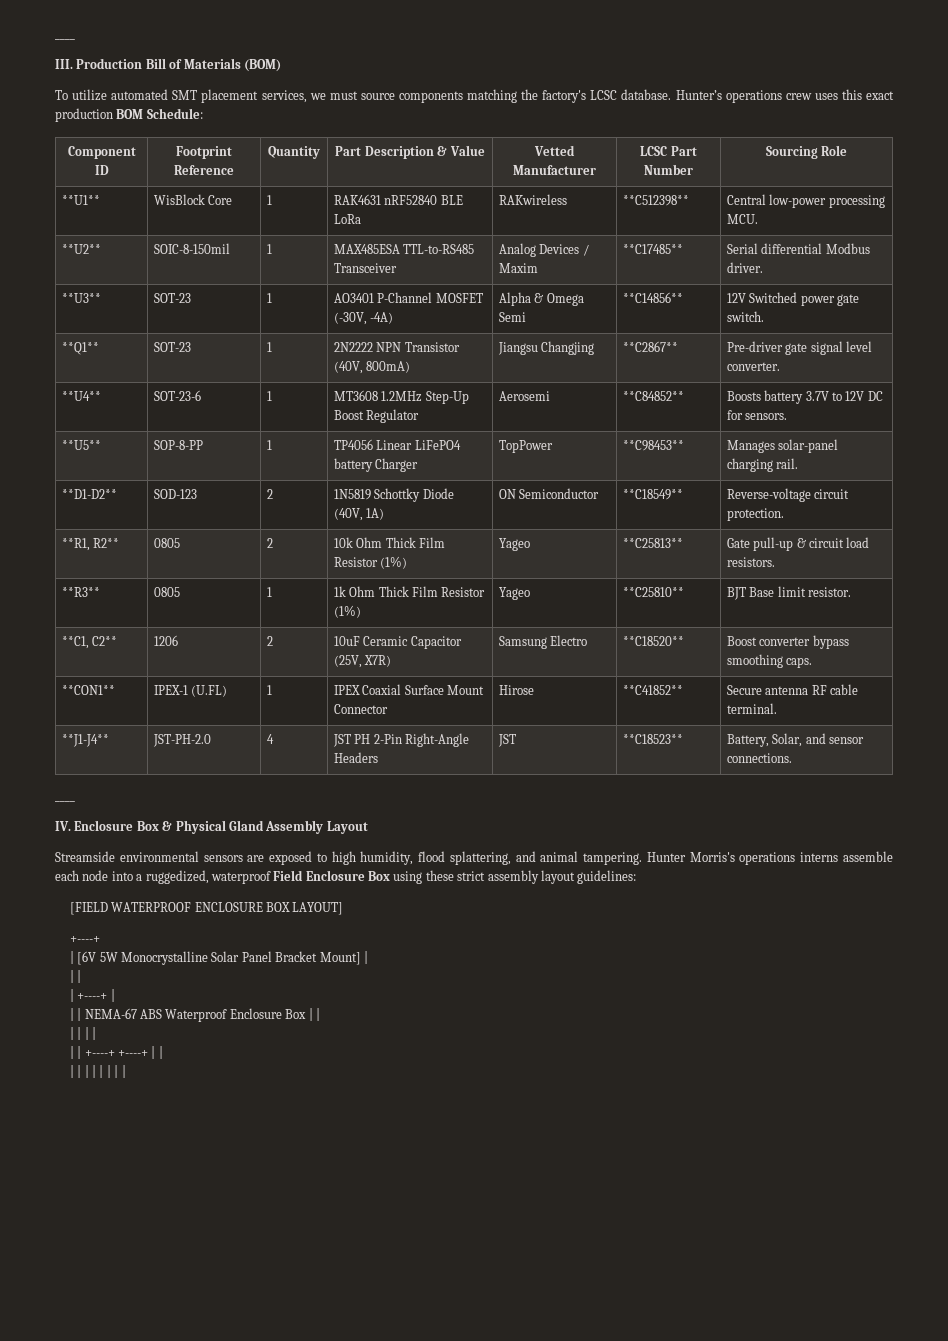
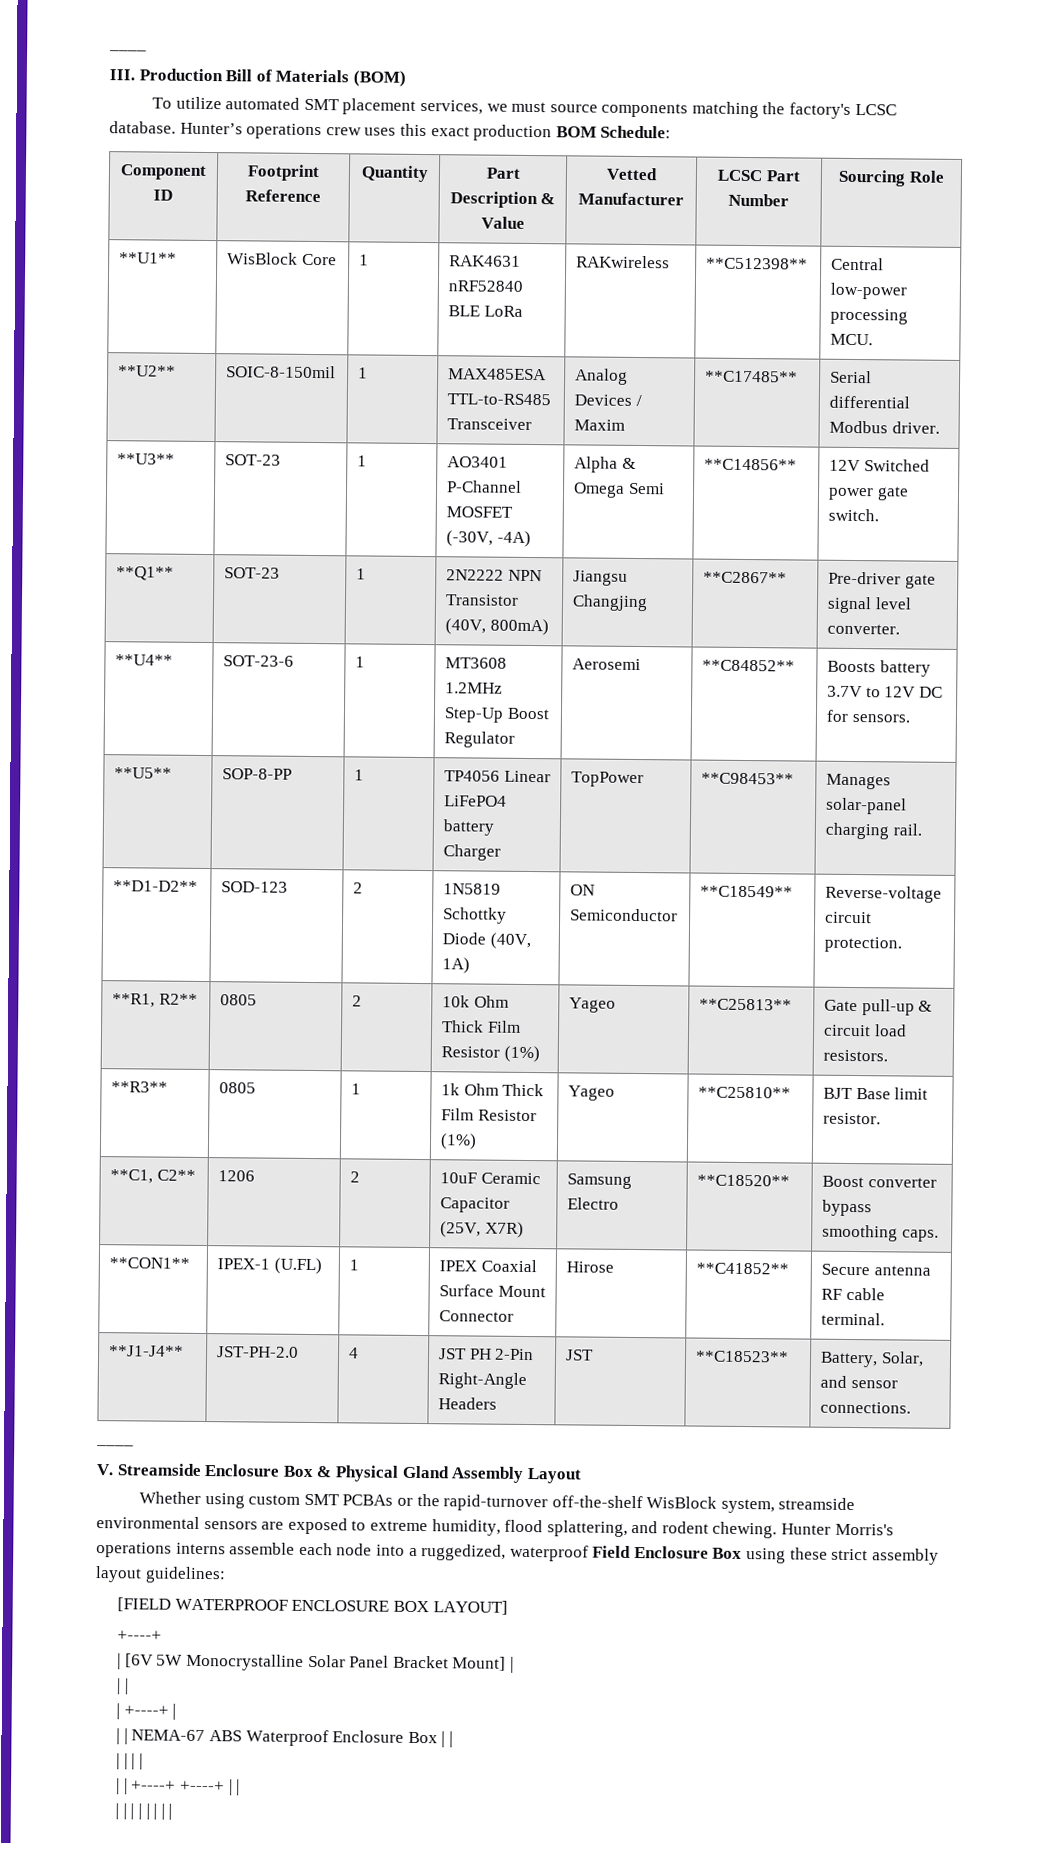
[55,821,71,831] IV. -> [96,1463,202,1476] V. Streamside
[55,851,115,862] Streamside -> [138,1491,856,1514] Whether using custom SMT PCBAs or the rapid-turnover off-the-shelf WisBlock system, streamside
[331,851,356,865] high -> [369,1520,428,1532] extreme
[540,851,643,865] animal tampering. -> [661,1521,778,1539] rodent chewing.

